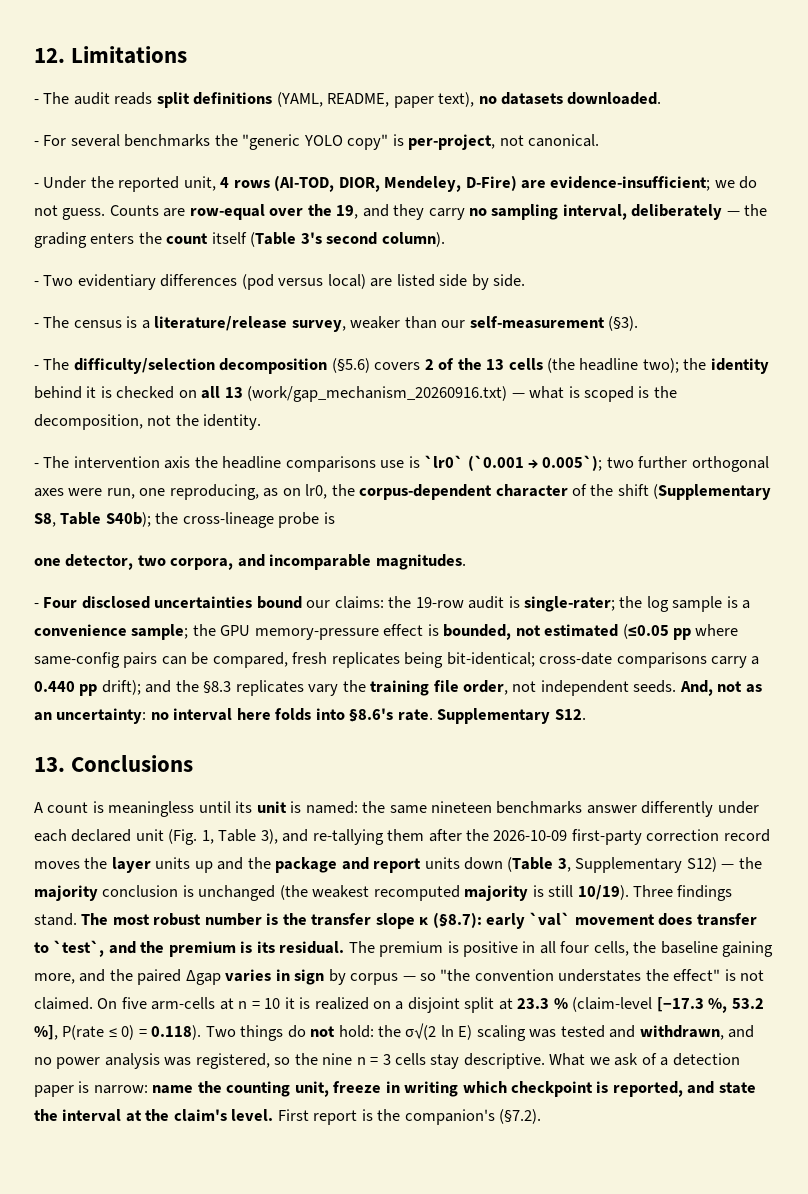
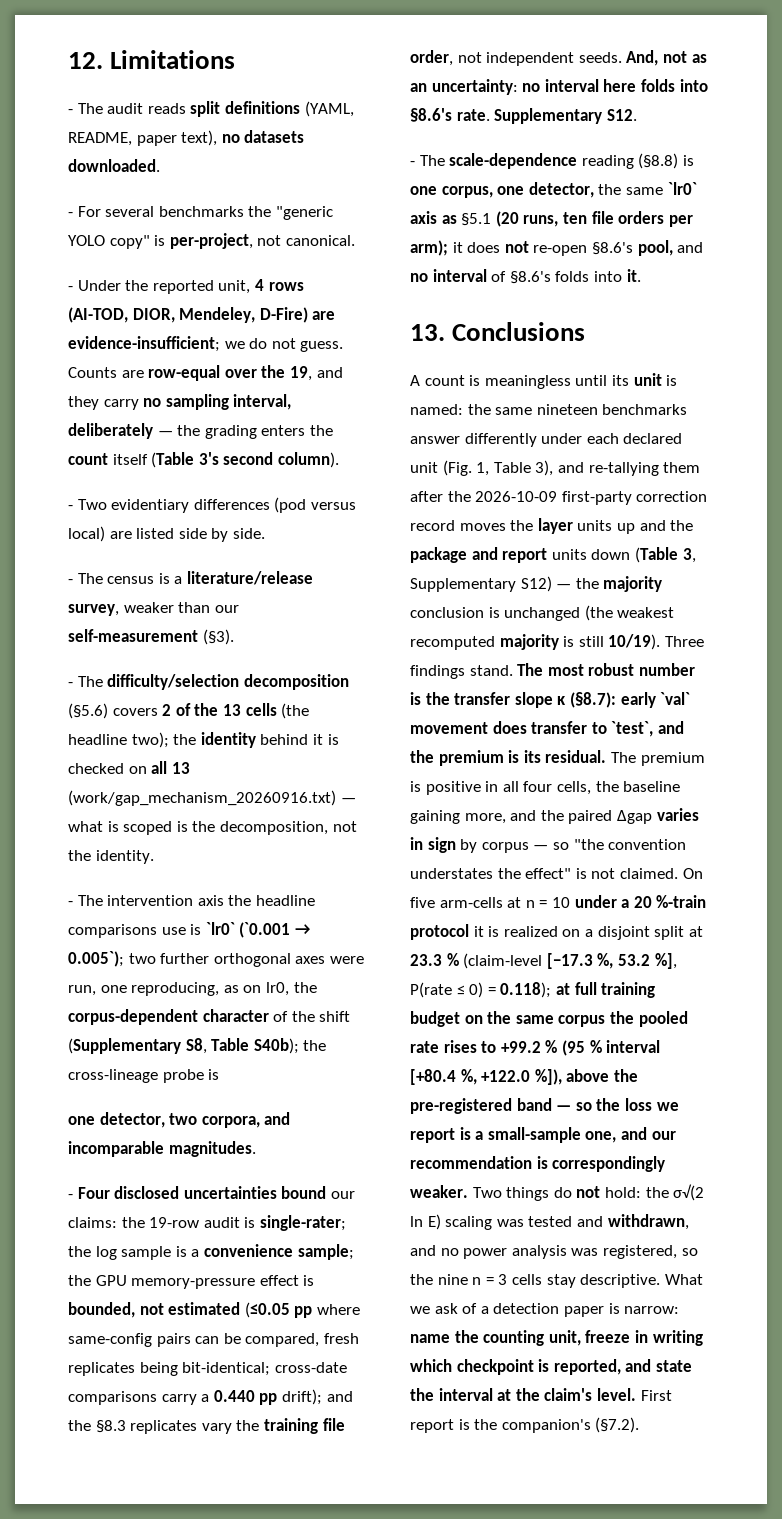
(586, 714) none -> [410,153,694,169] [410,182,697,198] [410,211,693,227] [410,240,704,256] [410,269,641,284] // - The scale-dependence reading (§8.8) is one corpus, one detector, the same `lr0` axis as §5.1 (20 runs, ten file orders per arm); it does not re-open §8.6's pool, and no interval of §8.6's folds into it.
(281, 1003) none -> [574,895,707,908] [410,924,469,940] under a 20 %-train protocol
[151,1025,202,1040] 0.118). -> [500,982,656,998] [410,1011,688,1027] [410,1040,661,1056] [410,1069,638,1085] [410,1098,679,1114] [410,1127,676,1143] [410,1156,666,1172] [410,1185,468,1198] 0.118); at full training budget on the same corpus the pooled rate rises to +99.2 % (95 % interval [+80.4 %, +122.0 %]), above the pre-registered band — so the loss we report is a small-sample one, and our recommendation is correspondingly weaker.

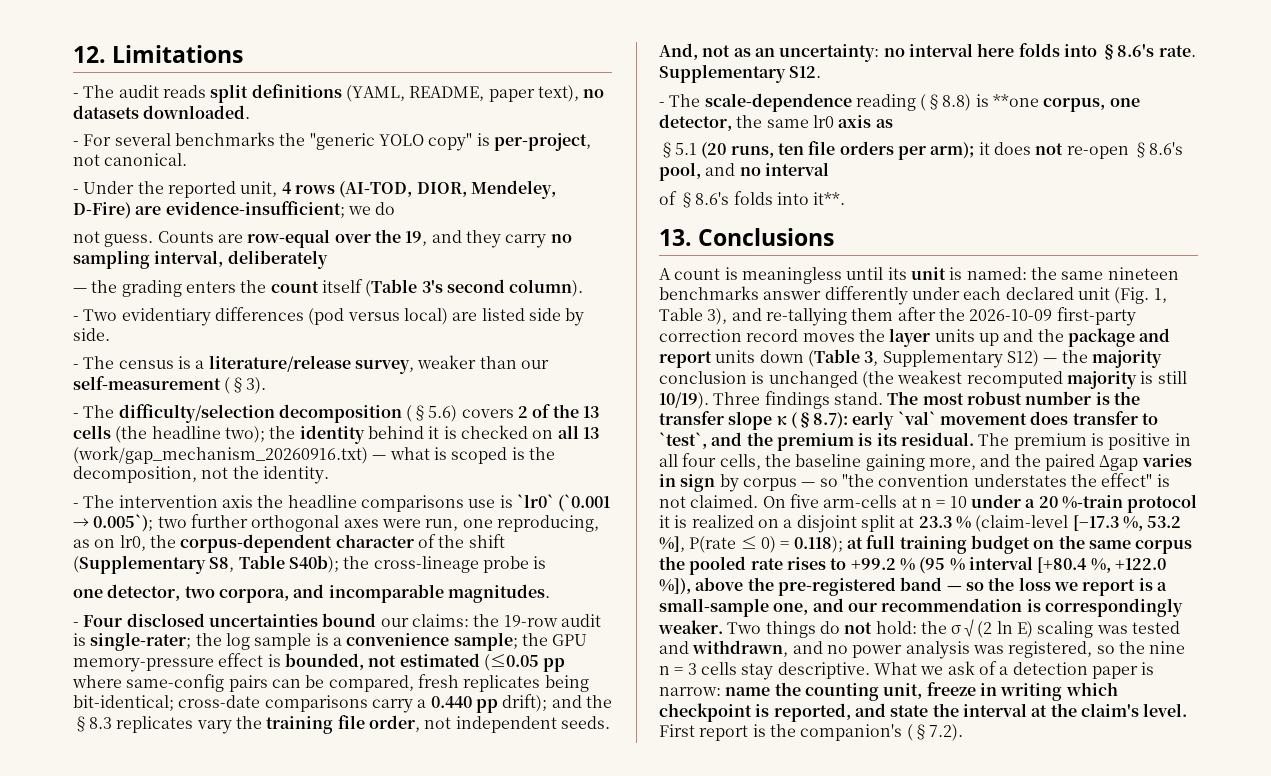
(268, 343) none -> (396, 208) //
(153, 431) none -> (328, 259) //
[410,186,437,195] one -> [992,94,1039,107] **one
[667,182,697,195] `lr0` -> [812,115,834,128] lr0
(457, 219) none -> (893, 123) //
(487, 275) none -> (829, 169) //
[626,269,641,282] it. -> [813,192,846,205] it**.

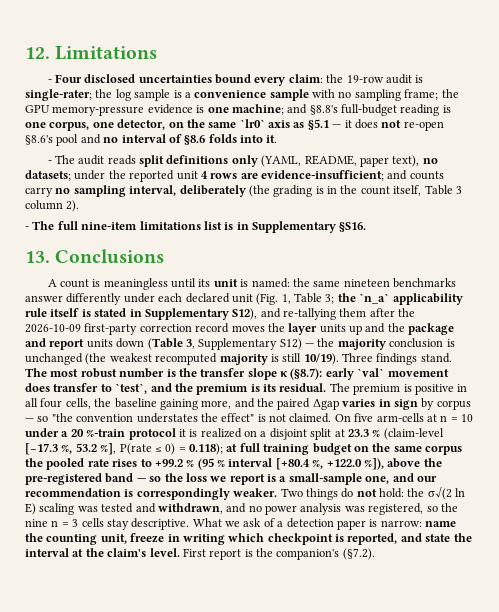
[73,84,605,103] [73,105,251,119] [73,132,591,151] [73,153,188,166] [73,180,556,199] [73,201,396,219] [73,229,572,248] [73,250,328,269] [73,279,584,297] [73,307,585,326] [73,328,110,341] [73,355,549,374] [73,376,267,394] [73,404,599,423] [73,425,599,444] [73,446,555,464] [73,466,329,484] [73,494,611,512] [73,514,599,532] [73,534,505,553] [73,555,547,574] [73,584,550,603] // - The audit reads split definitions (YAML, README, paper text), no datasets downloaded. // - For several benchmarks the "generic YOLO copy" is per-project, not canonical. // - Under the reported unit, 4 rows (AI-TOD, DIOR, Mendeley, D-Fire) are evidence-insufficient; we do // not guess. Counts are row-equal over the 19, and they carry no sampling interval, deliberately // — the grading enters the count itself (Table 3's second column). // - Two evidentiary differences (pod versus local) are listed side by side. // - The census is a literature/release survey, weaker than our self-measurement (§3). // - The difficulty/selection decomposition (§5.6) covers 2 of the 13 cells (the headline two); the identity behind it is checked on all 13 (work/gap_mechanism_20260916.txt) — what is scoped is the decomposition, not the identity. // - The intervention axis the headline comparisons use is `lr0` (`0.001 → 0.005`); two further orthogonal axes were run, one reproducing, as on lr0, the corpus-dependent character of the shift (Supplementary S8, Table S40b); the cross-lineage probe is // one detector, two corpora, and incomparable magnitudes. -> (158, 53) none
[380,614,469,627] our claims: -> [254,74,323,86] every claim:
[453,632,588,651] [73,653,566,672] [72,674,589,692] [73,694,612,713] [73,715,610,734] [659,43,1196,62] [659,64,822,83] [659,93,1039,112] sample; the GPU memory-pressure effect is bounded, not estimated (≤0.05 pp where same-config pairs can be compared, fresh replicates being bit-identical; cross-date comparisons carry a 0.440 pp drift); and the §8.3 replicates vary the training file order, not independent seeds. And, not as an uncertainty: no interval here folds into §8.6's rate. Supplementary S12. // - The scale-dependence reading (§8.8) is **one -> [269,89,459,101] [25,104,451,116] [25,122,46,128] sample with no sampling frame; the GPU memory-pressure evidence is one machine; and §8.8's full-budget reading is one
[736,115,834,128] the same lr0 -> [168,119,265,128] on the same `lr0`
[659,141,975,160] // §5.1 (20 runs, ten file orders per arm); -> [307,119,342,130] §5.1 —
[659,162,701,181] pool, -> [56,134,79,146] pool
[659,191,846,208] // of §8.6's folds into it**. -> [168,134,278,145] [47,155,438,167] [25,170,444,182] [25,185,462,197] [25,200,80,212] [25,221,367,233] of §8.6 folds into it. // - The audit reads split definitions only (YAML, README, paper text), no datasets; under the reported unit 4 rows are evidence-insufficient; and counts carry no sampling interval, deliberately (the grading is in the count itself, Table 3 column 2). // - The full nine-item limitations list is in Supplementary §S16.
[707,308,728,325] 3), -> [325,293,463,305] [25,308,258,320] 3; the `n_a` applicability rule itself is stated in Supplementary S12),

